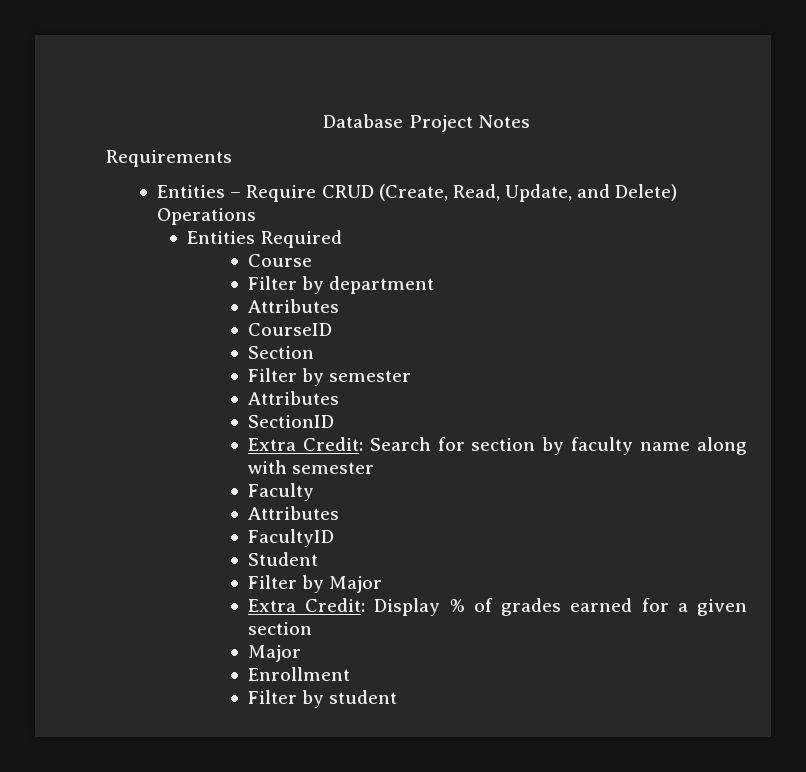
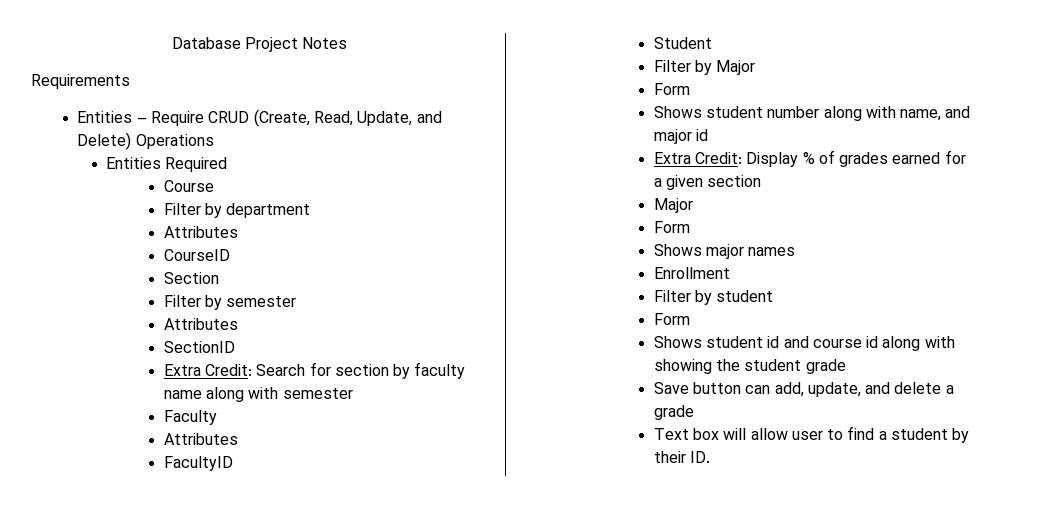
(383, 584) none -> [653,83,690,95] [653,106,971,121] [653,129,708,144] // Form // Shows student number along with name, and major id
(301, 653) none -> [653,221,690,233] [653,244,796,259] // Form // Shows major names
(398, 697) none -> [653,313,690,325] [653,336,955,351] [653,359,846,374] [653,382,954,397] [653,405,694,420] [653,426,970,443] [653,451,710,463] // Form // Shows student id and course id along with showing the student grade // Save button can add, update, and delete a grade // Text box will allow user to find a student by their ID.

